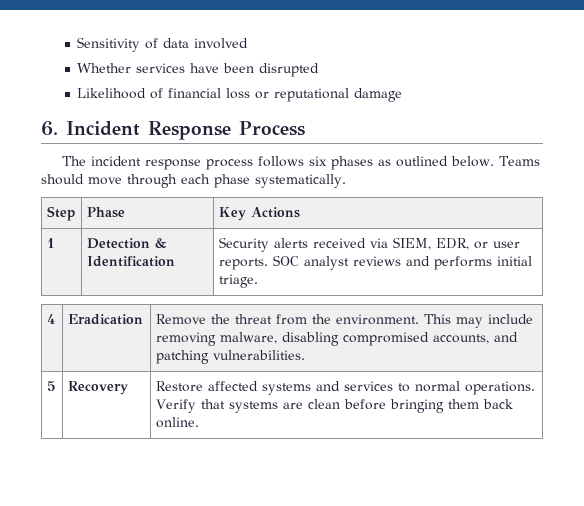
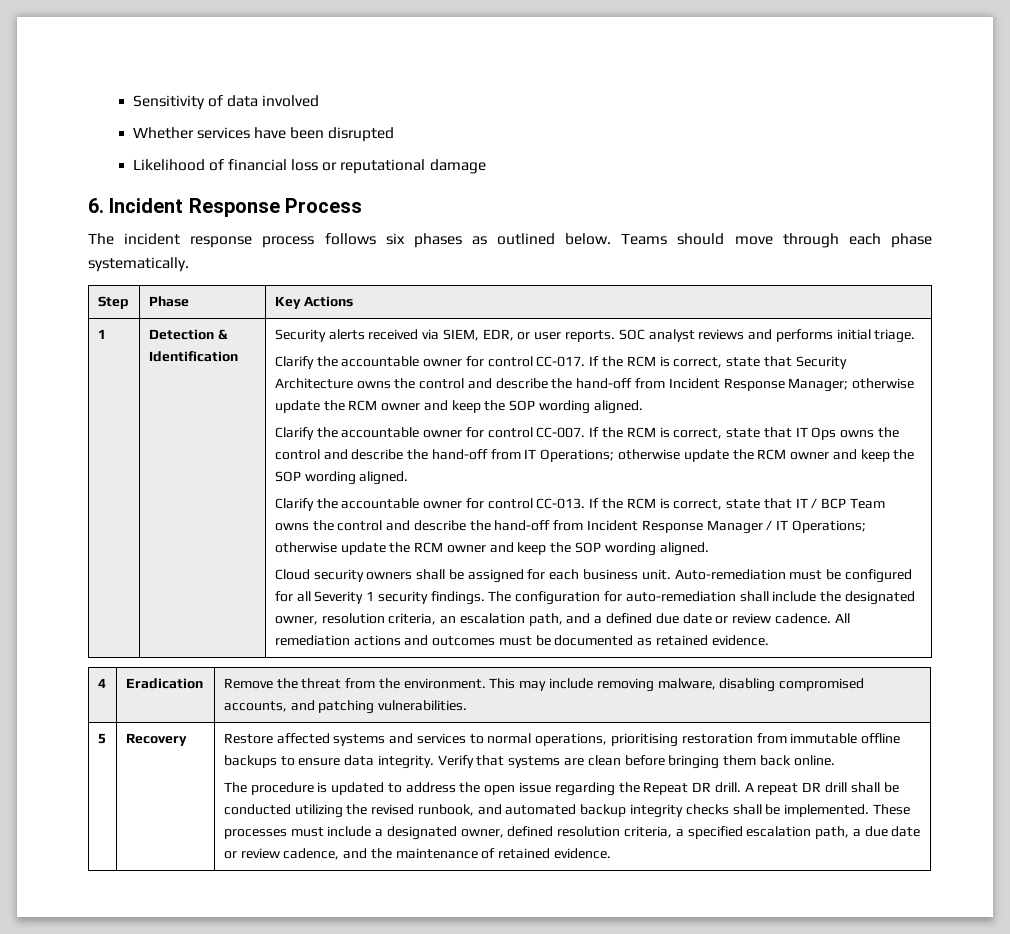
(258, 281) none -> [274,356,847,369] [274,378,915,392] [274,400,643,414] [274,427,900,440] [274,449,915,462] [274,471,409,485] [274,498,886,511] [274,520,866,534] [274,542,709,556] [274,569,912,583] [274,591,915,605] [274,613,850,626] [274,635,769,646] // Clarify the accountable owner for control CC-017. If the RCM is correct, state that Security Architecture owns the control and describe the hand-off from Incident Response Manager; otherwise update the RCM owner and keep the SOP wording aligned. // Clarify the accountable owner for control CC-007. If the RCM is correct, state that IT Ops owns the control and describe the hand-off from IT Operations; otherwise update the RCM owner and keep the SOP wording aligned. // Clarify the accountable owner for control CC-013. If the RCM is correct, state that IT / BCP Team owns the control and describe the hand-off from Incident Response Manager / IT Operations; otherwise update the RCM owner and keep the SOP wording aligned. // Cloud security owners shall be assigned for each business unit. Auto-remediation must be configured for all Severity 1 security findings. The configuration for auto-remediation shall include the designated owner, resolution criteria, an escalation path, and a defined due date or review cadence. All remediation actions and outcomes must be documented as retained evidence.
[464,381,535,395] operations. -> [535,733,901,747] [223,755,434,769] operations, prioritising restoration from immutable offline backups to ensure data integrity.
(199, 422) none -> [223,782,899,796] [223,804,910,818] [223,826,921,840] [223,848,612,860] // The procedure is updated to address the open issue regarding the Repeat DR drill. A repeat DR drill shall be conducted utilizing the revised runbook, and automated backup integrity checks shall be implemented. These processes must include a designated owner, defined resolution criteria, a specified escalation path, a due date or review cadence, and the maintenance of retained evidence.

